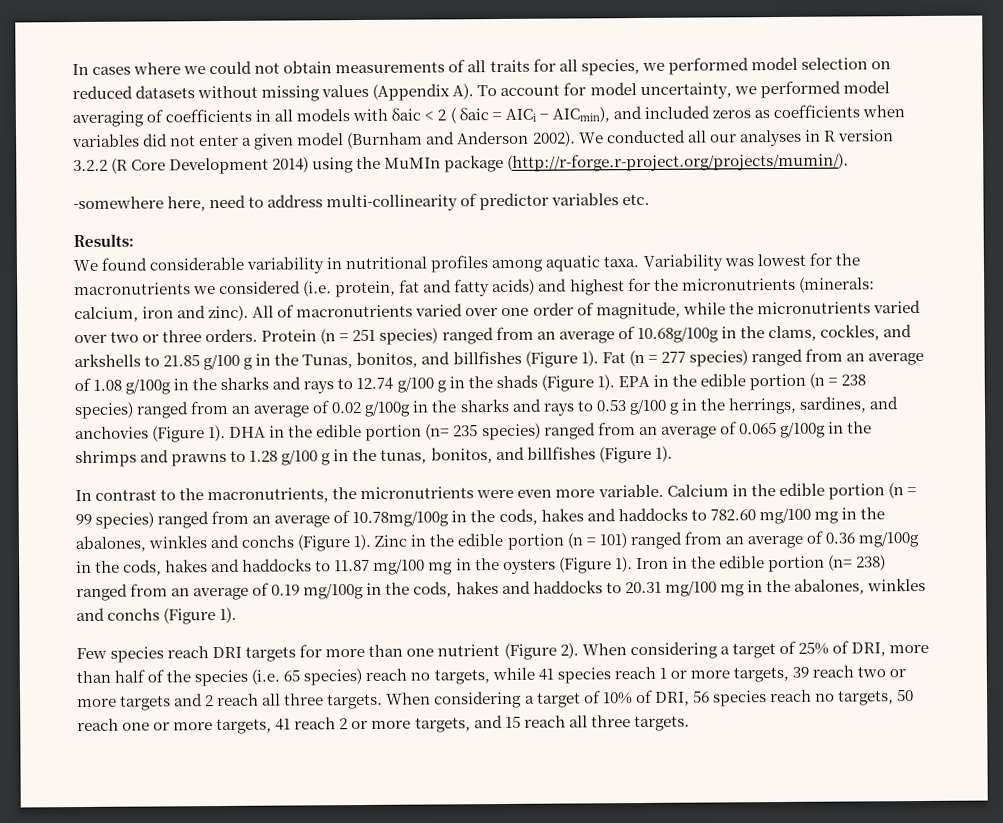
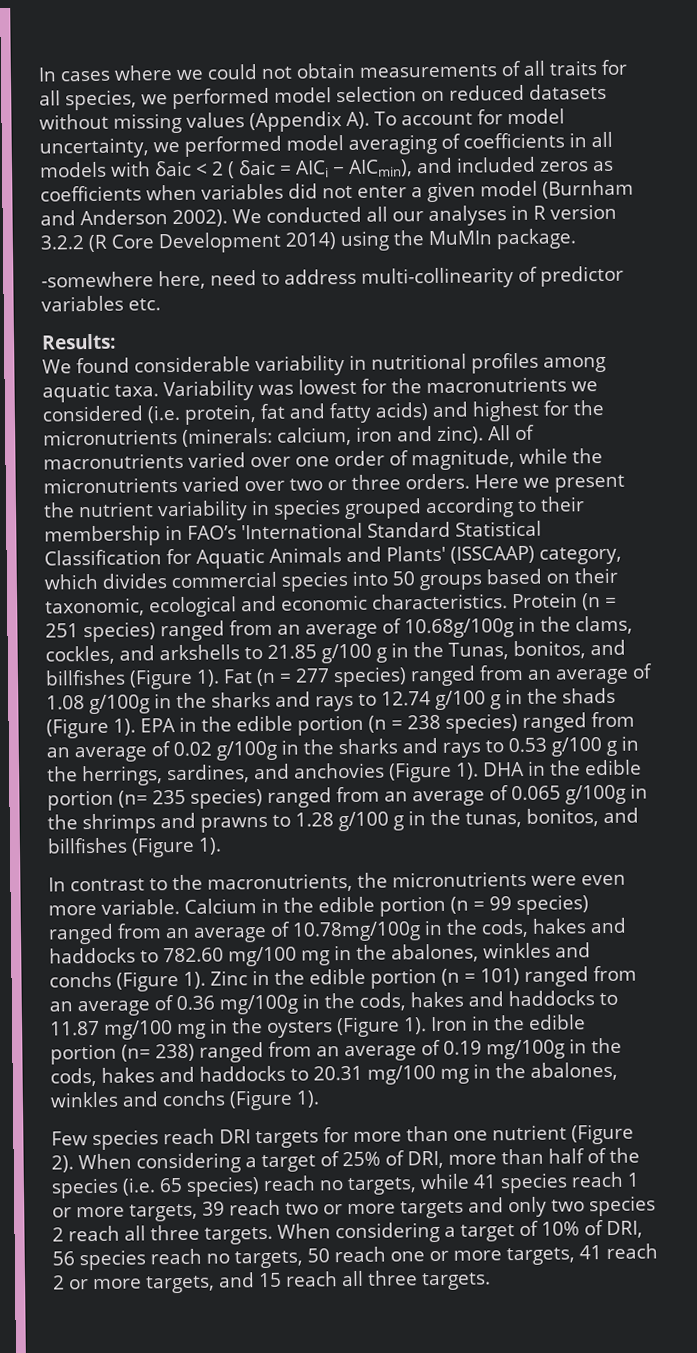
[444,152,850,173] package (http://r-forge.r-project.org/projects/mumin/). -> [496,228,577,250] package.
(259, 335) none -> [474,473,625,493] [43,496,585,522] [44,520,542,547] [44,545,622,569] [44,567,618,592] [45,593,508,618] Here we present the nutrient variability in species grouped according to their membership in FAO’s 'International Standard Statistical Classification for Aquatic Animals and Plants' (ISSCAAP) category, which divides commercial species into 50 groups based on their taxonomic, ecological and economic characteristics.
(204, 700) none -> [508,1195,656,1218] only two species

